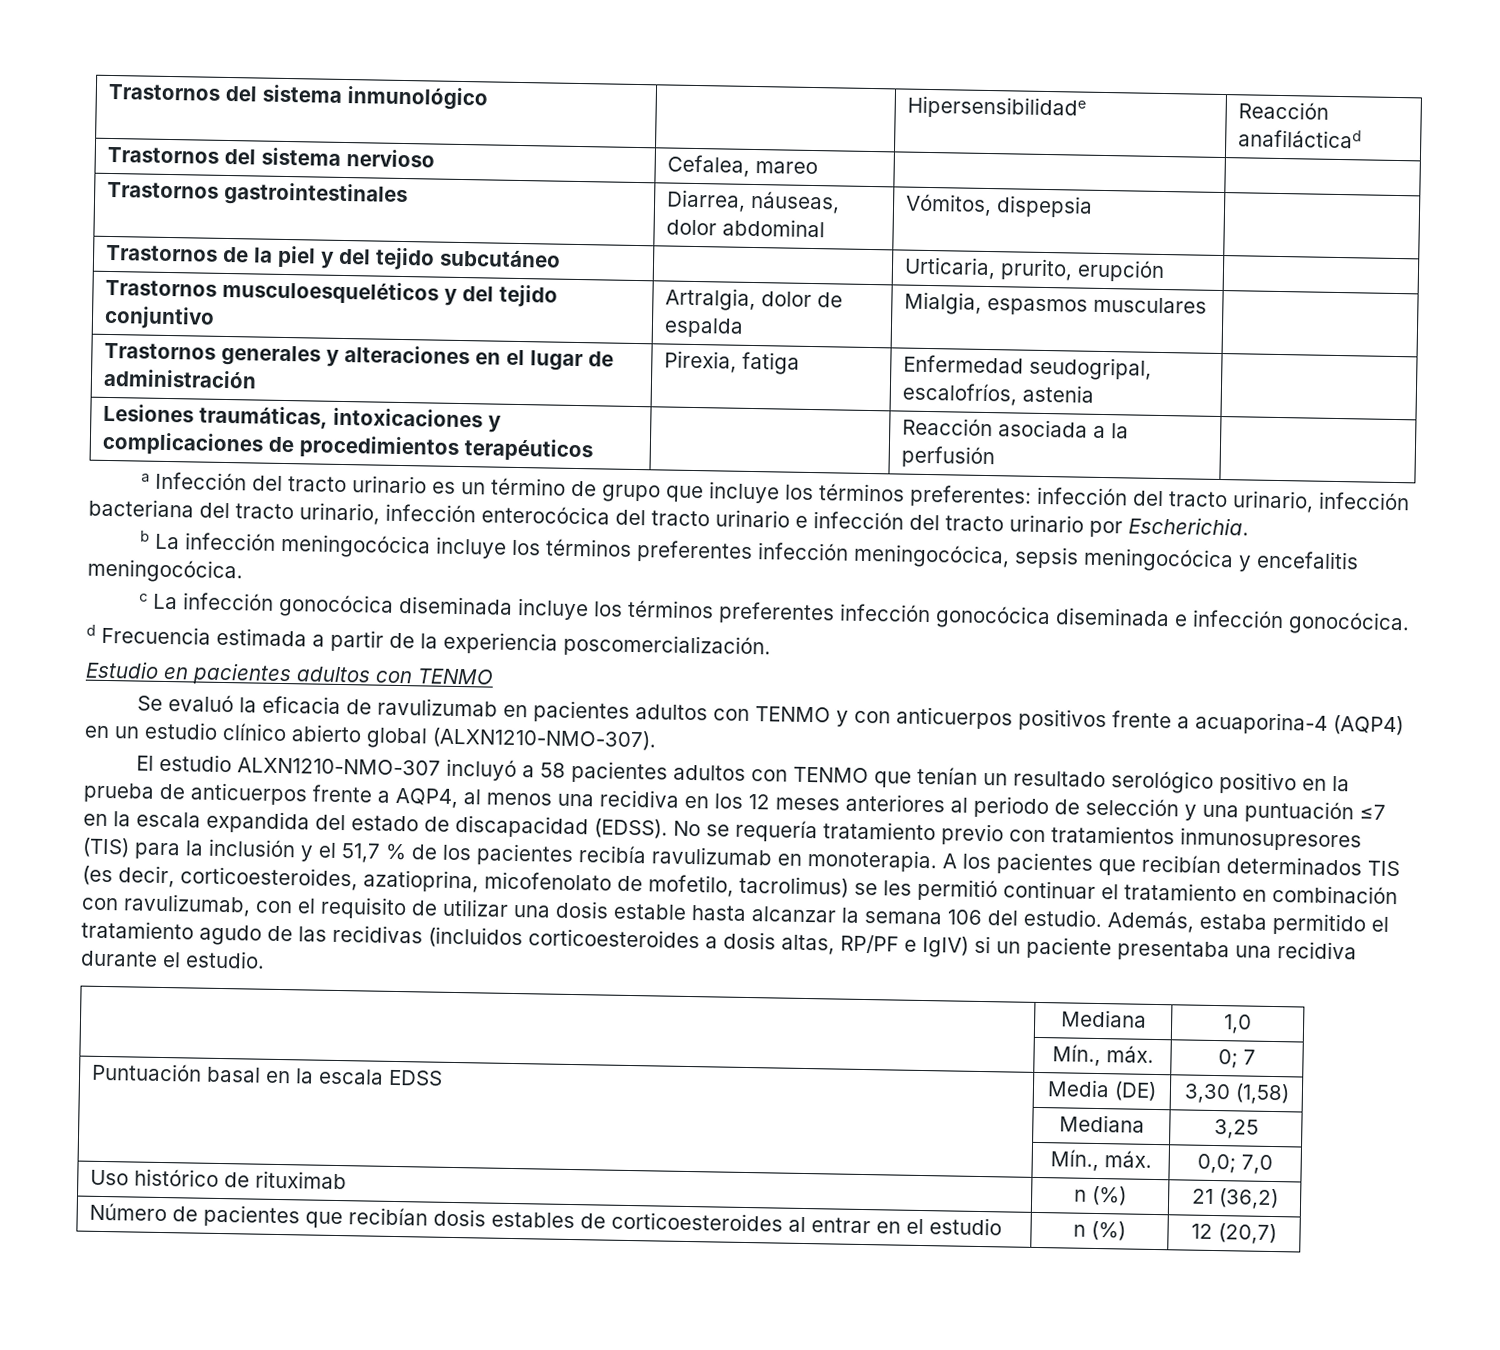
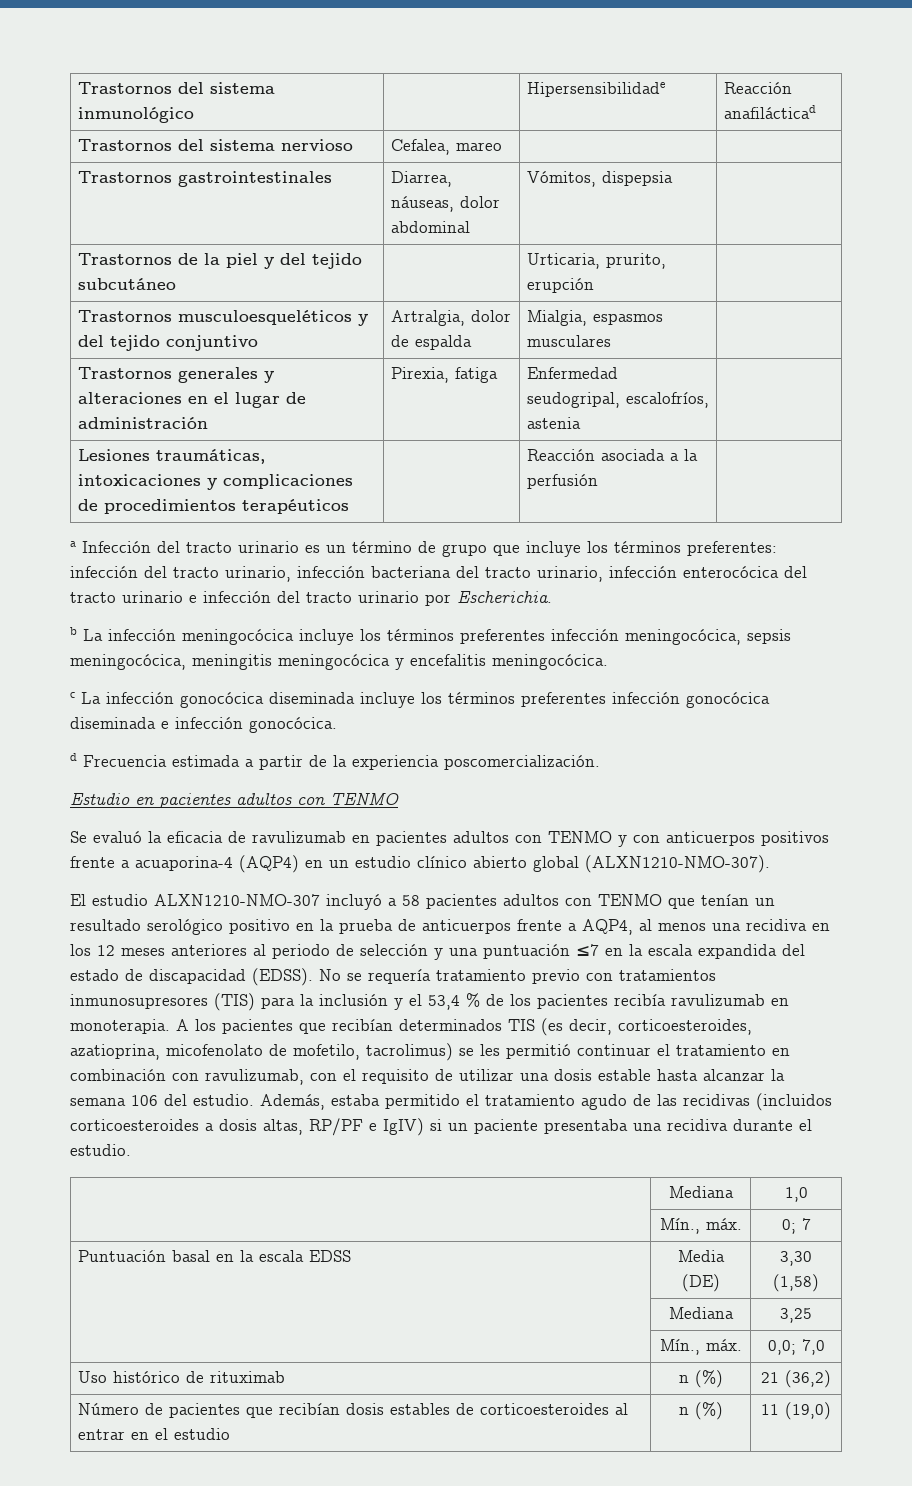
(1080, 557) none -> [70,654,272,670] meningocócica, meningitis
[341,843,381,863] 51,7 -> [428,995,460,1010] 53,4
[1191,1223,1277,1245] 12 (20,7) -> [761,1402,831,1420] 11 (19,0)

